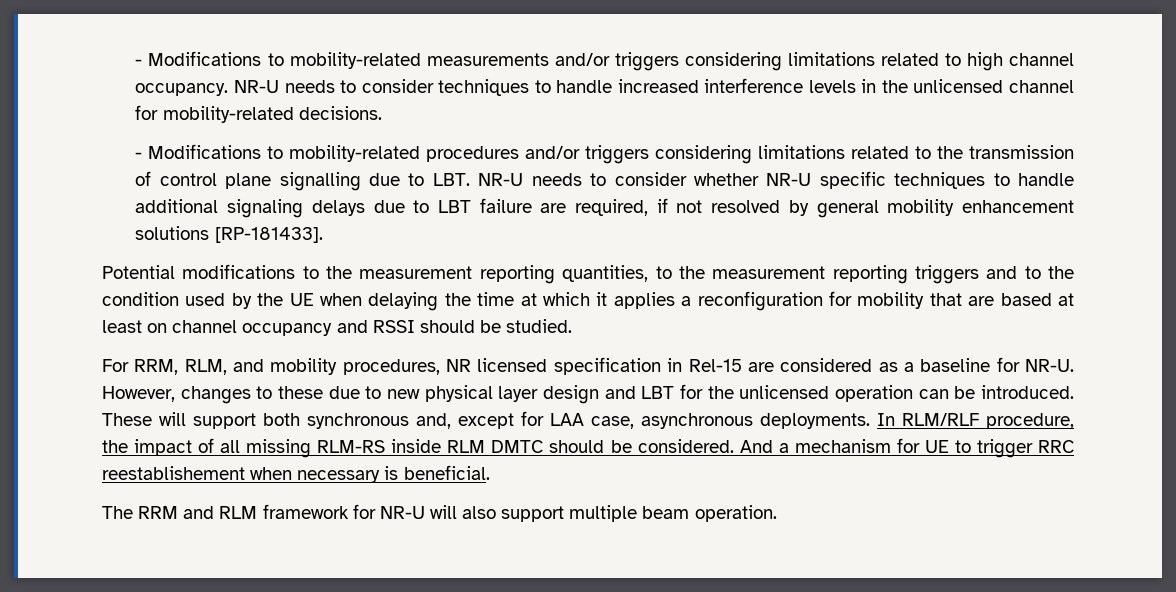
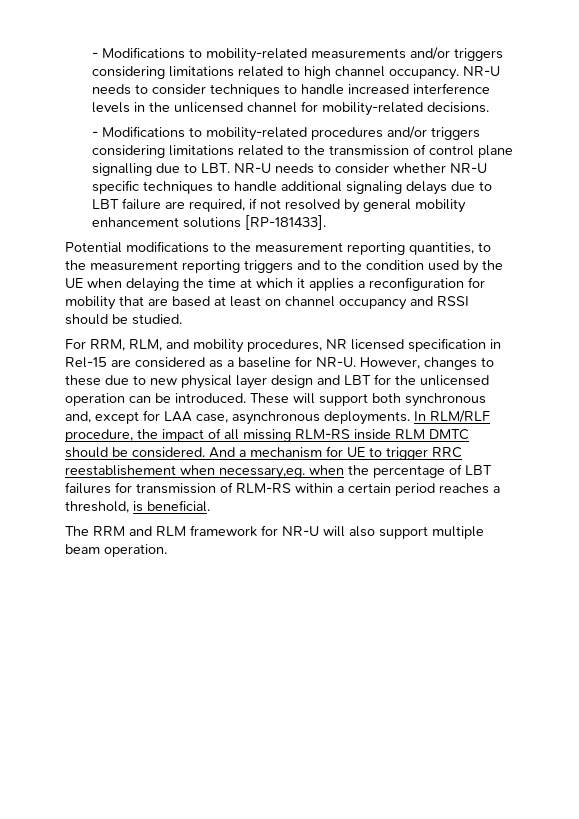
[297,470,381,483] necessary -> [219,464,492,479] [65,482,500,496] [65,501,129,513] necessary,eg. when the percentage of LBT failures for transmission of RLM-RS within a certain period reaches a threshold,

